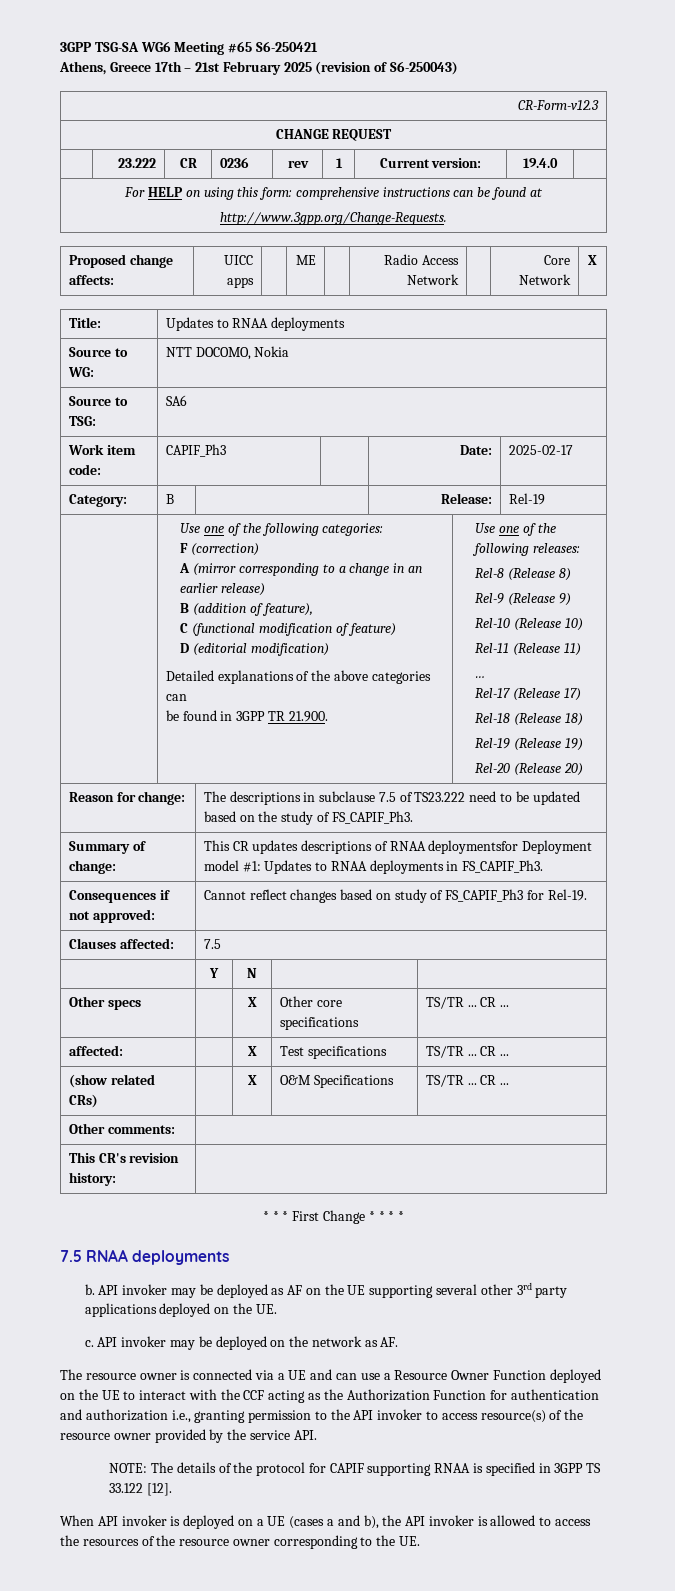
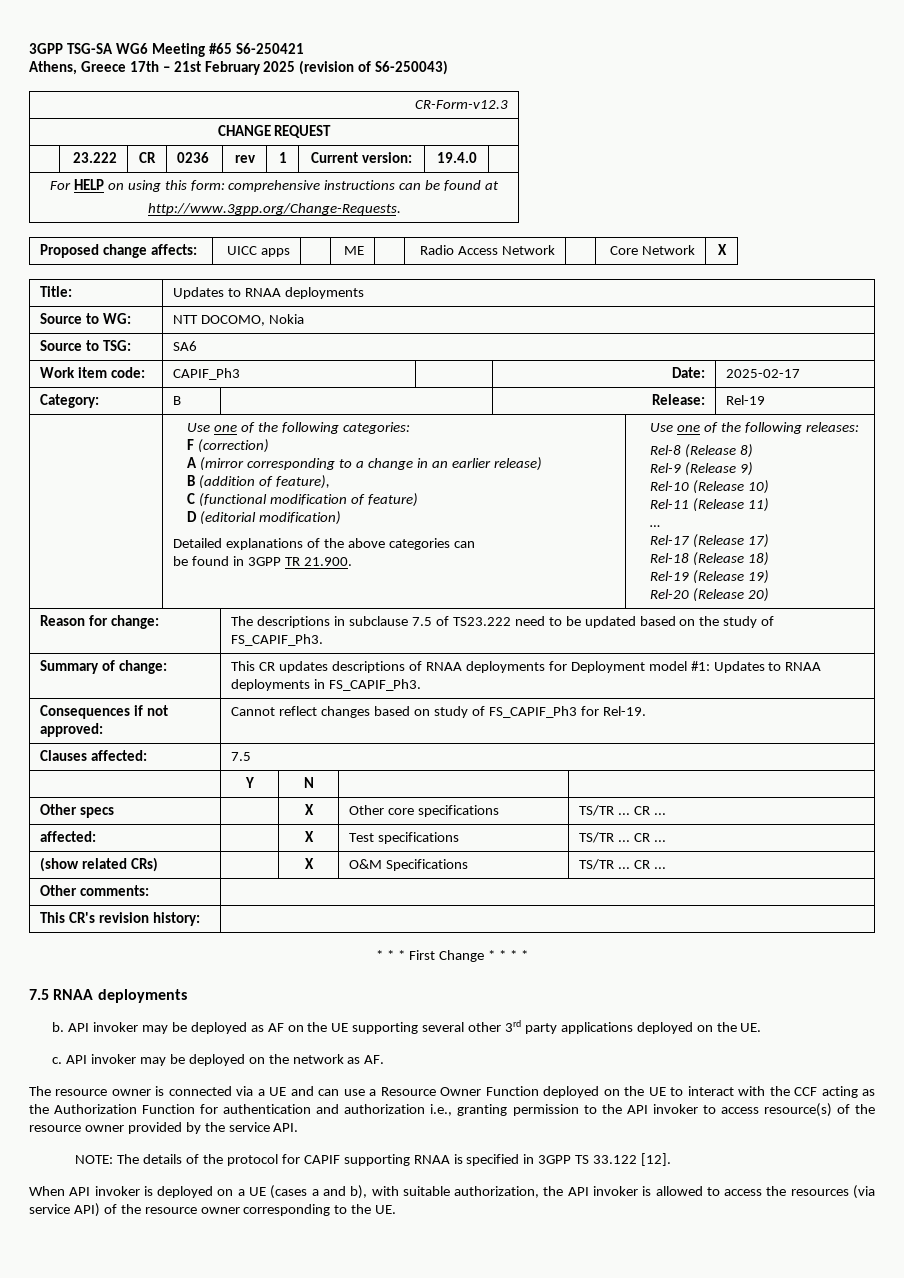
[428,840,519,854] deploymentsfor -> [465,661,567,673] deployments for
(379, 1522) none -> [371,1186,540,1198] with suitable authorization,
(139, 1542) none -> [852,1185,875,1199] [29,1203,100,1217] (via service API)

